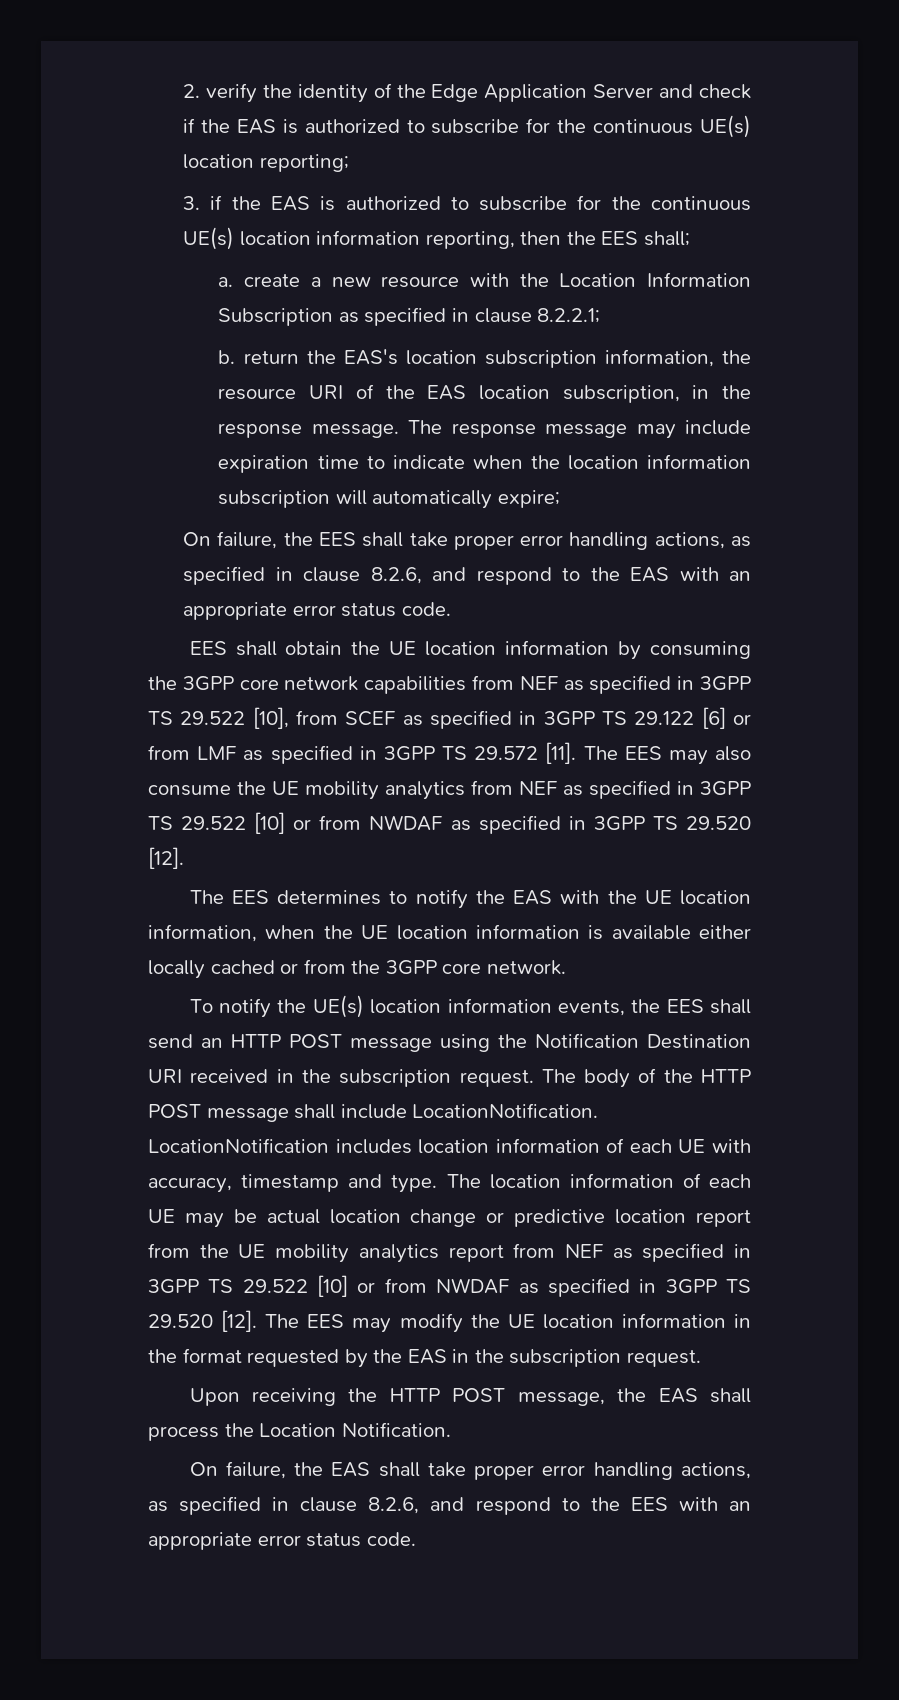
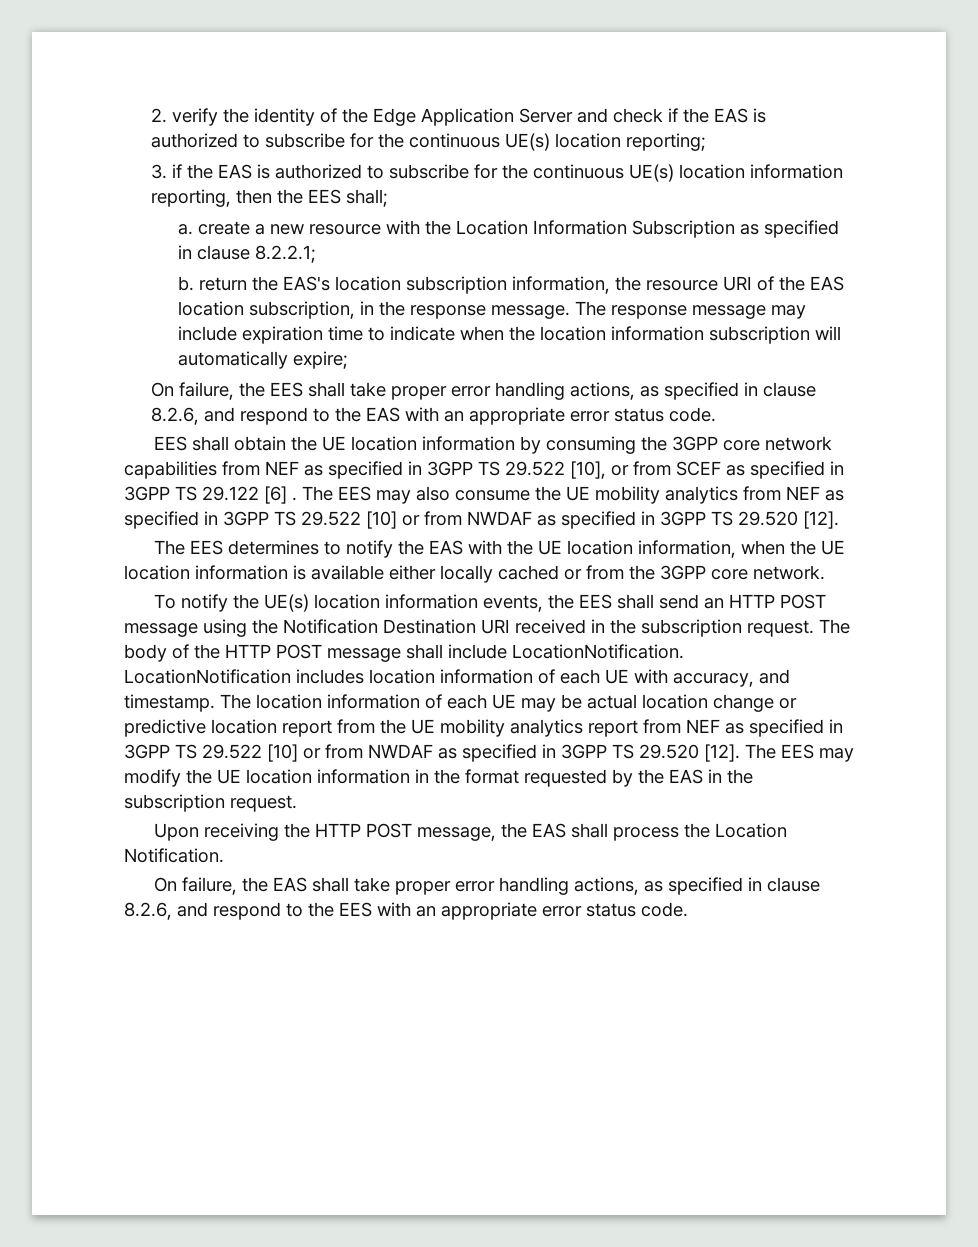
(289, 718) none -> [611,465,629,476] or
[733,714,751,725] [148,742,577,764] or from LMF as specified in 3GPP TS 29.572 [11]. -> [292,497,297,501] .
[241,1174,438,1193] timestamp and type. -> [759,669,790,684] [124,694,215,712] and timestamp.

